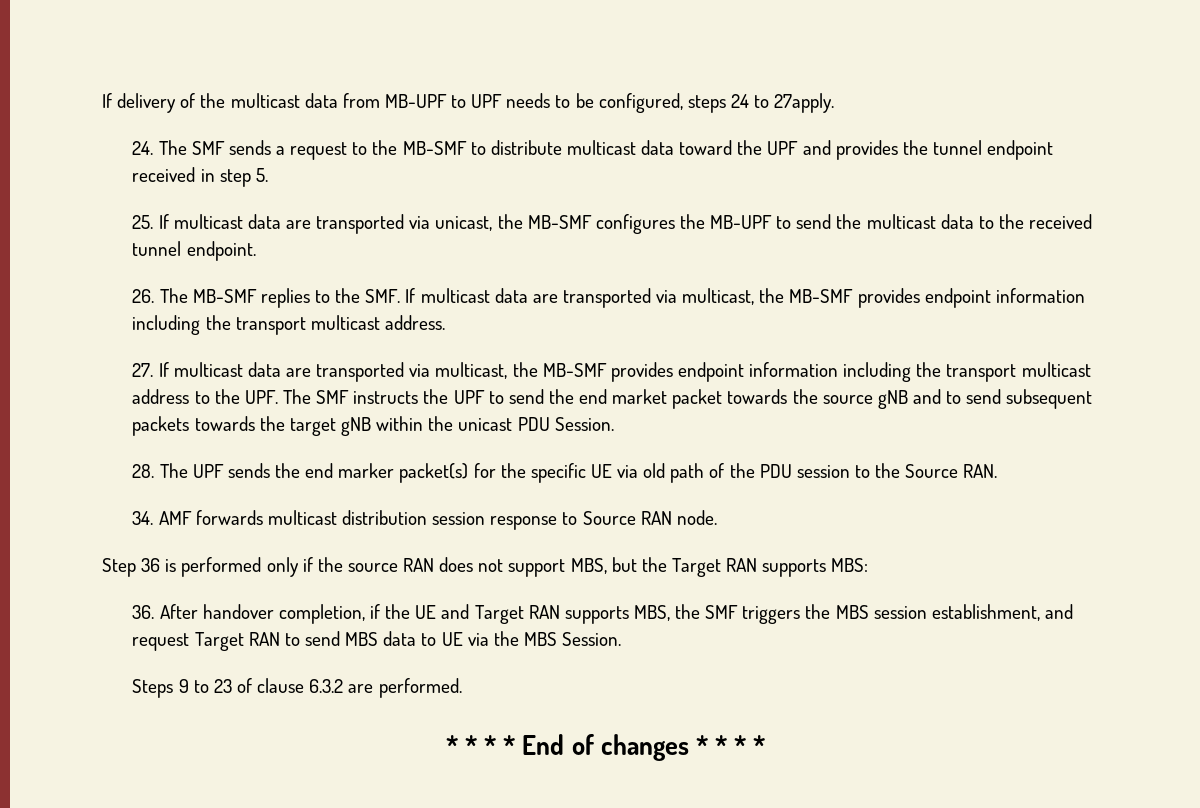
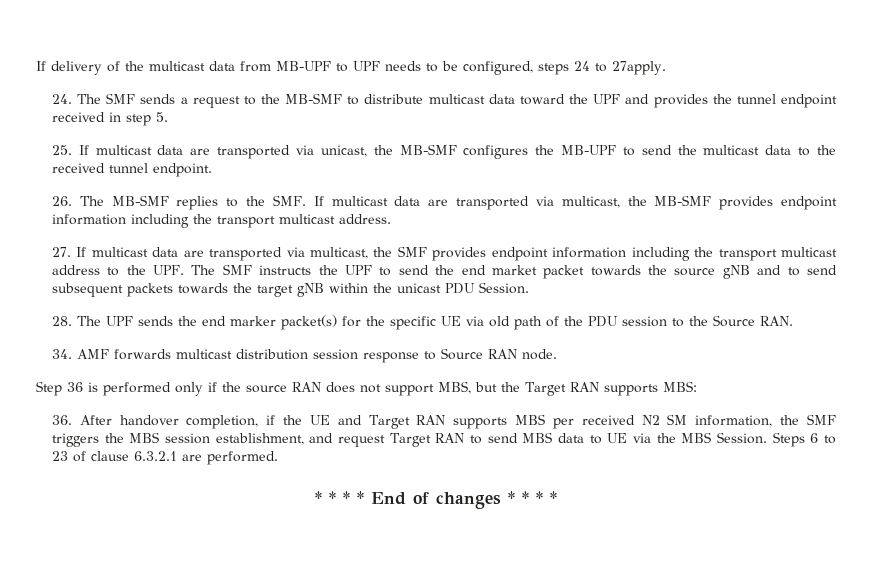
[542,363,607,377] MB-SMF -> [397,246,427,257] SMF
[633,605,670,621] MBS, -> [515,414,773,429] MBS per received N2 SM information,
[132,679,189,698] // Steps 9 -> [772,432,819,447] Steps 6
[309,679,344,693] 6.3.2 -> [133,451,177,461] 6.3.2.1

